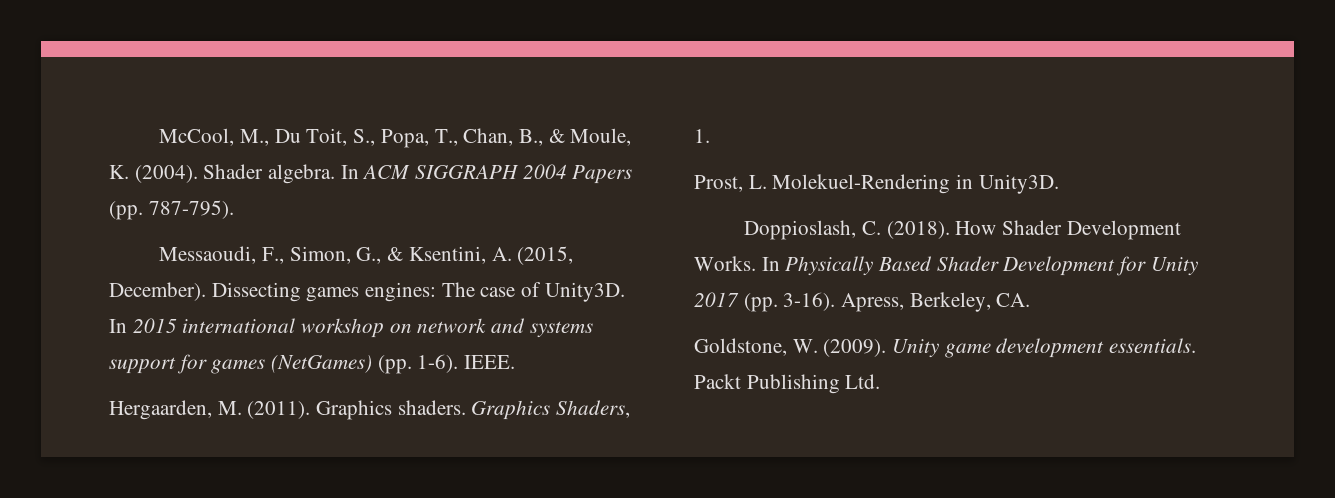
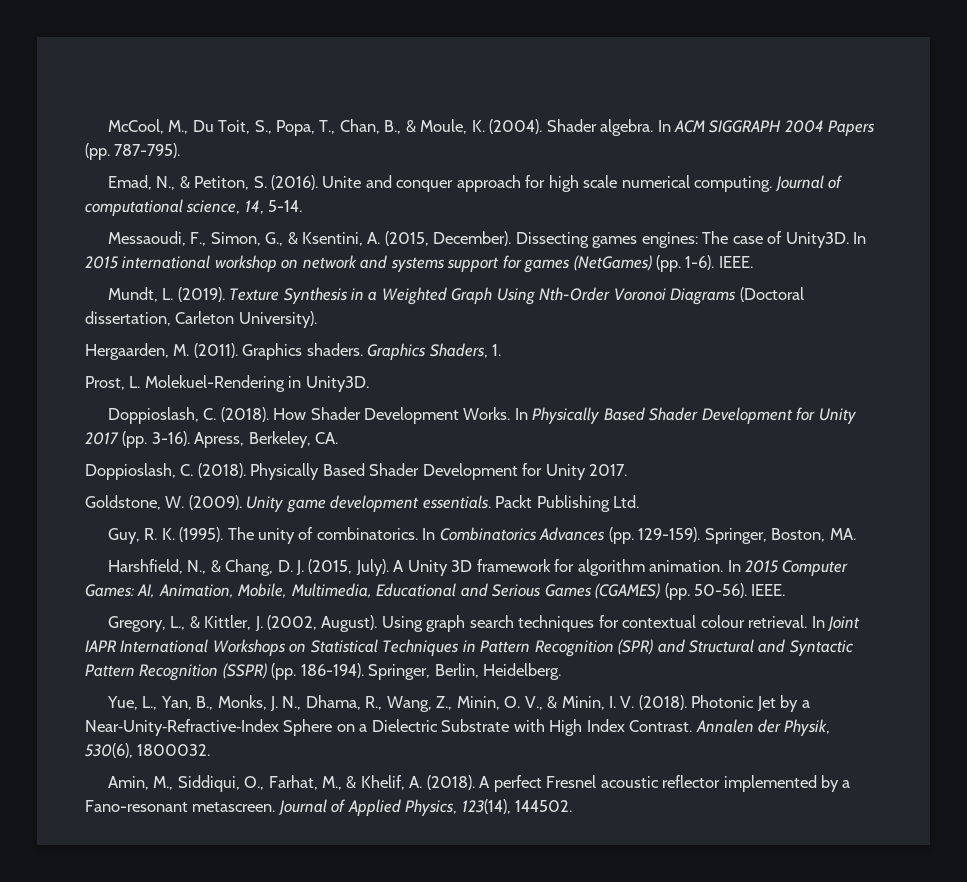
(234, 209) none -> [107,175,843,192] [85,199,303,216] // Emad, N., & Petiton, S. (2016). Unite and conquer approach for high scale numerical computing. Journal of computational science, 14, 5-14.
(516, 362) none -> [107,287,804,305] [85,311,317,328] // Mundt, L. (2019). Texture Synthesis in a Weighted Graph Using Nth-Order Voronoi Diagrams (Doctoral dissertation, Carleton University).
(1031, 300) none -> [85,463,628,480] // Doppioslash, C. (2018). Physically Based Shader Development for Unity 2017.
(881, 381) none -> [107,527,856,544] [107,559,849,576] [85,583,786,600] [107,615,861,632] [85,639,853,657] [85,663,562,681] [106,695,810,712] [85,719,831,736] [85,743,211,758] [107,775,851,792] [85,799,573,816] // Guy, R. K. (1995). The unity of combinatorics. In Combinatorics Advances (pp. 129-159). Springer, Boston, MA. // Harshfield, N., & Chang, D. J. (2015, July). A Unity 3D framework for algorithm animation. In 2015 Computer Games: AI, Animation, Mobile, Multimedia, Educational and Serious Games (CGAMES) (pp. 50-56). IEEE. // Gregory, L., & Kittler, J. (2002, August). Using graph search techniques for contextual colour retrieval. In Joint IAPR International Workshops on Statistical Techniques in Pattern Recognition (SPR) and Structural and Syntactic Pattern Recognition (SSPR) (pp. 186-194). Springer, Berlin, Heidelberg. // Yue, L., Yan, B., Monks, J. N., Dhama, R., Wang, Z., Minin, O. V., & Minin, I. V. (2018). Photonic Jet by a Near‐Unity‐Refractive‐Index Sphere on a Dielectric Substrate with High Index Contrast. Annalen der Physik, 530(6), 1800032. // Amin, M., Siddiqui, O., Farhat, M., & Khelif, A. (2018). A perfect Fresnel acoustic reflector implemented by a Fano-resonant metascreen. Journal of Applied Physics, 123(14), 144502.

